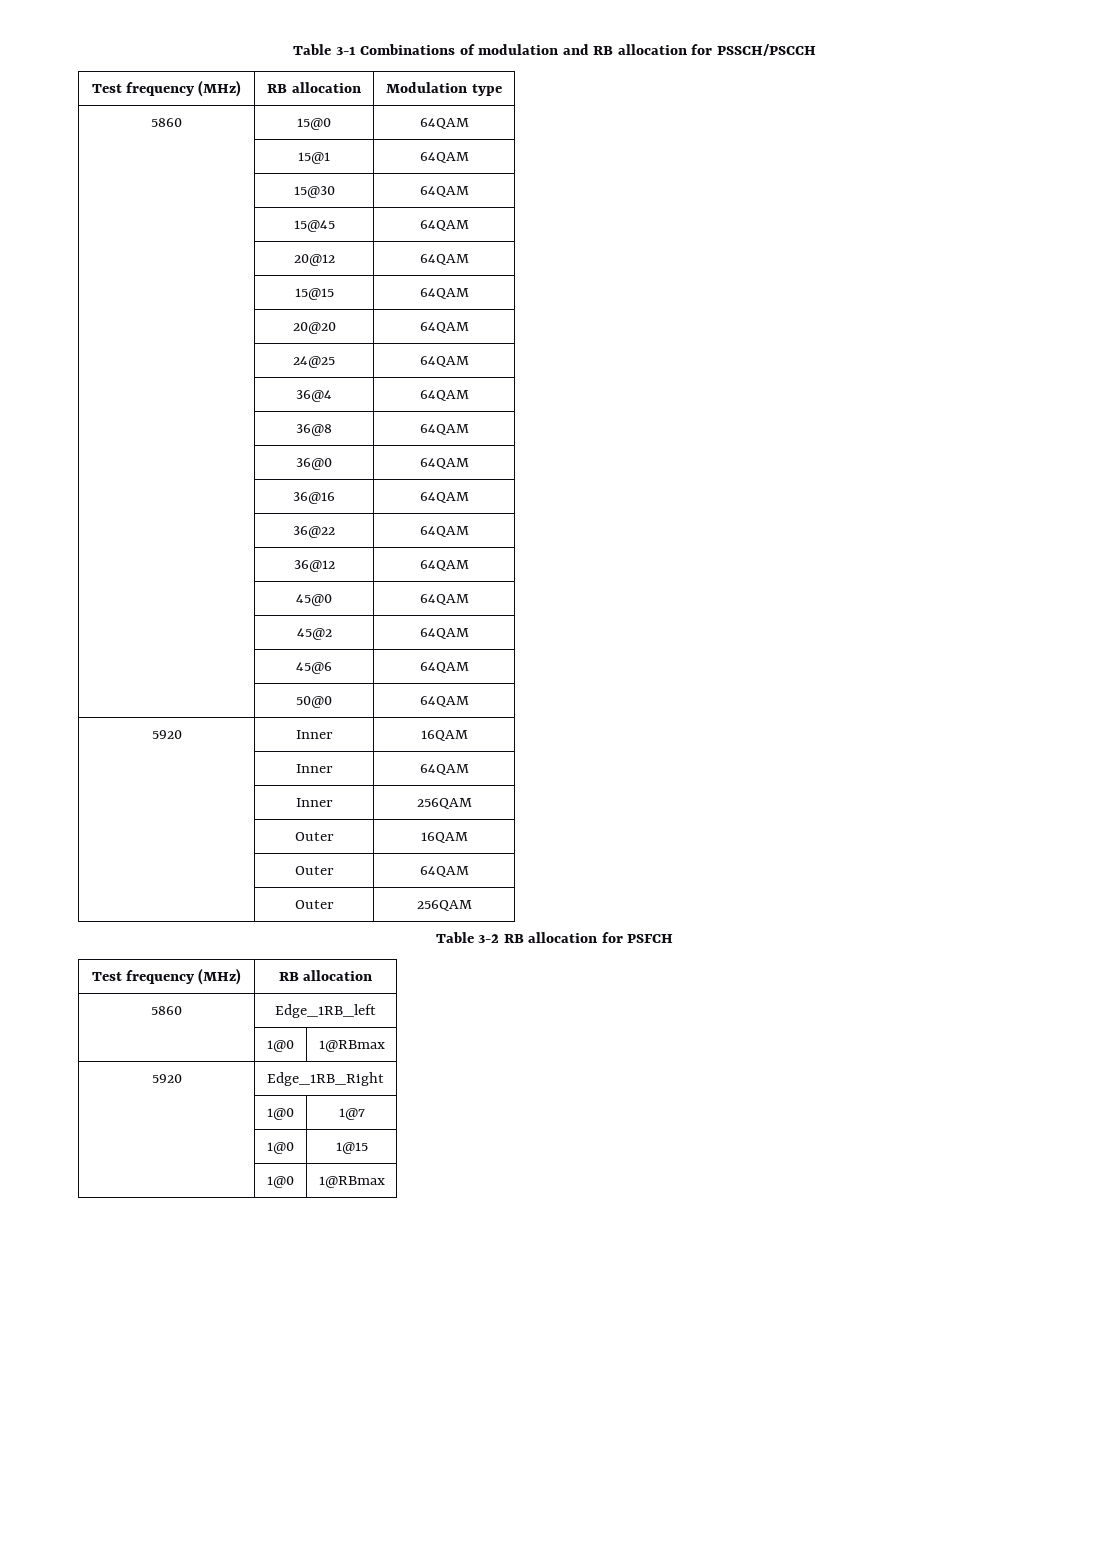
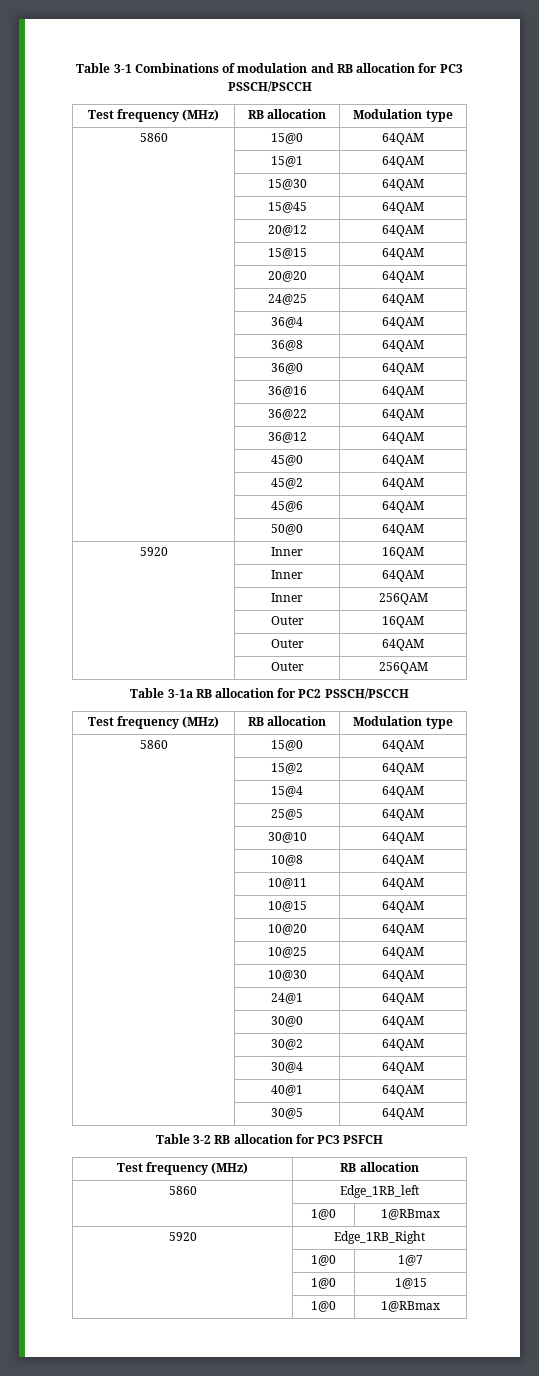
(713, 49) none -> [439,64,463,73] PC3
(472, 905) none -> [130,688,409,699] [87,716,220,729] [247,716,327,726] [353,716,453,729] [139,740,168,749] [271,740,303,751] [381,740,424,752] [271,763,303,774] [381,763,424,775] [271,786,303,797] [381,786,424,798] [271,809,303,820] [381,809,424,821] [267,832,307,843] [381,832,424,844] [271,855,303,866] [381,855,424,867] [267,878,307,889] [381,878,424,890] [267,901,307,912] [381,901,424,913] [267,924,307,935] [381,924,424,936] [267,947,307,958] [381,947,424,959] [267,970,307,981] [381,970,424,982] [271,993,303,1004] [381,993,424,1005] [271,1016,303,1027] [381,1016,424,1028] [271,1039,303,1050] [381,1039,424,1051] [271,1062,303,1073] [381,1062,424,1074] [271,1085,303,1096] [381,1085,424,1097] [271,1108,303,1119] [381,1108,424,1120] // Table 3-1a RB allocation for PC2 PSSCH/PSCCH // Test frequency (MHz) | RB allocation | Modulation type // 5860 | 15@0 | 64QAM // | 15@2 | 64QAM // | 15@4 | 64QAM // | 25@5 | 64QAM // | 30@10 | 64QAM // | 10@8 | 64QAM // | 10@11 | 64QAM // | 10@15 | 64QAM // | 10@20 | 64QAM // | 10@25 | 64QAM // | 10@30 | 64QAM // | 24@1 | 64QAM // | 30@0 | 64QAM // | 30@2 | 64QAM // | 30@4 | 64QAM // | 40@1 | 64QAM // | 30@5 | 64QAM
(623, 937) none -> [316,1135,340,1144] PC3

